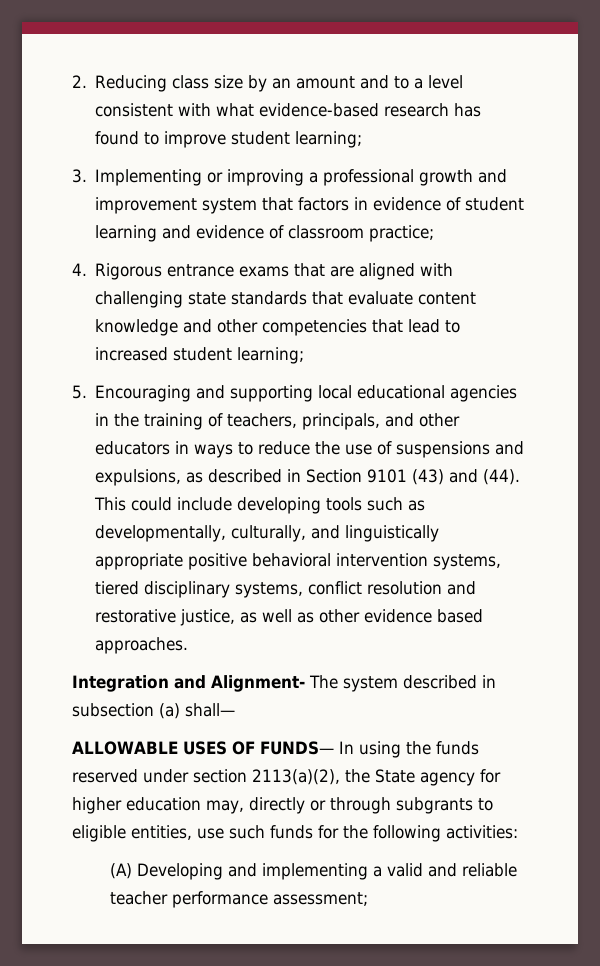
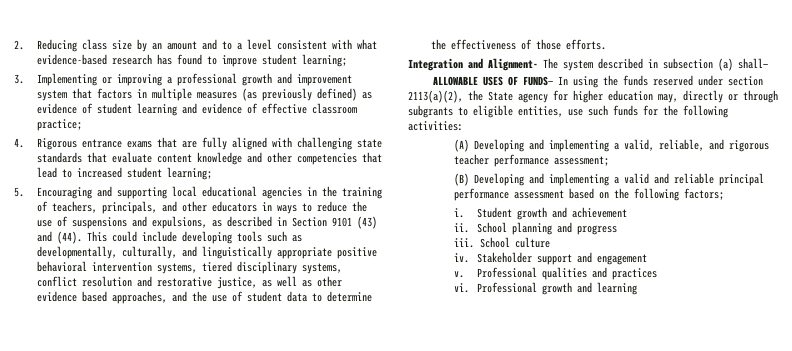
(369, 203) none -> [151,88,372,101] multiple measures (as previously defined) as
(285, 232) none -> [261,103,307,114] effective
(355, 271) none -> [201,137,227,150] fully
[95,637,189,654] approaches. -> [111,291,372,304] [430,39,606,50] approaches, and the use of student data to determine the effectiveness of those efforts.
[386,863,517,877] [109,891,368,908] valid and reliable teacher performance assessment; -> [623,139,769,152] [453,154,609,167] [453,173,764,186] [453,188,724,201] [453,207,627,220] [453,222,617,235] [453,237,550,248] [453,252,647,265] [453,267,657,280] [453,282,637,295] valid, reliable, and rigorous teacher performance assessment; // (B) Developing and implementing a valid and reliable principal performance assessment based on the following factors; // i. Student growth and achievement // ii. School planning and progress // iii. School culture // iv. Stakeholder support and engagement // v. Professional qualities and practices // vi. Professional growth and learning

